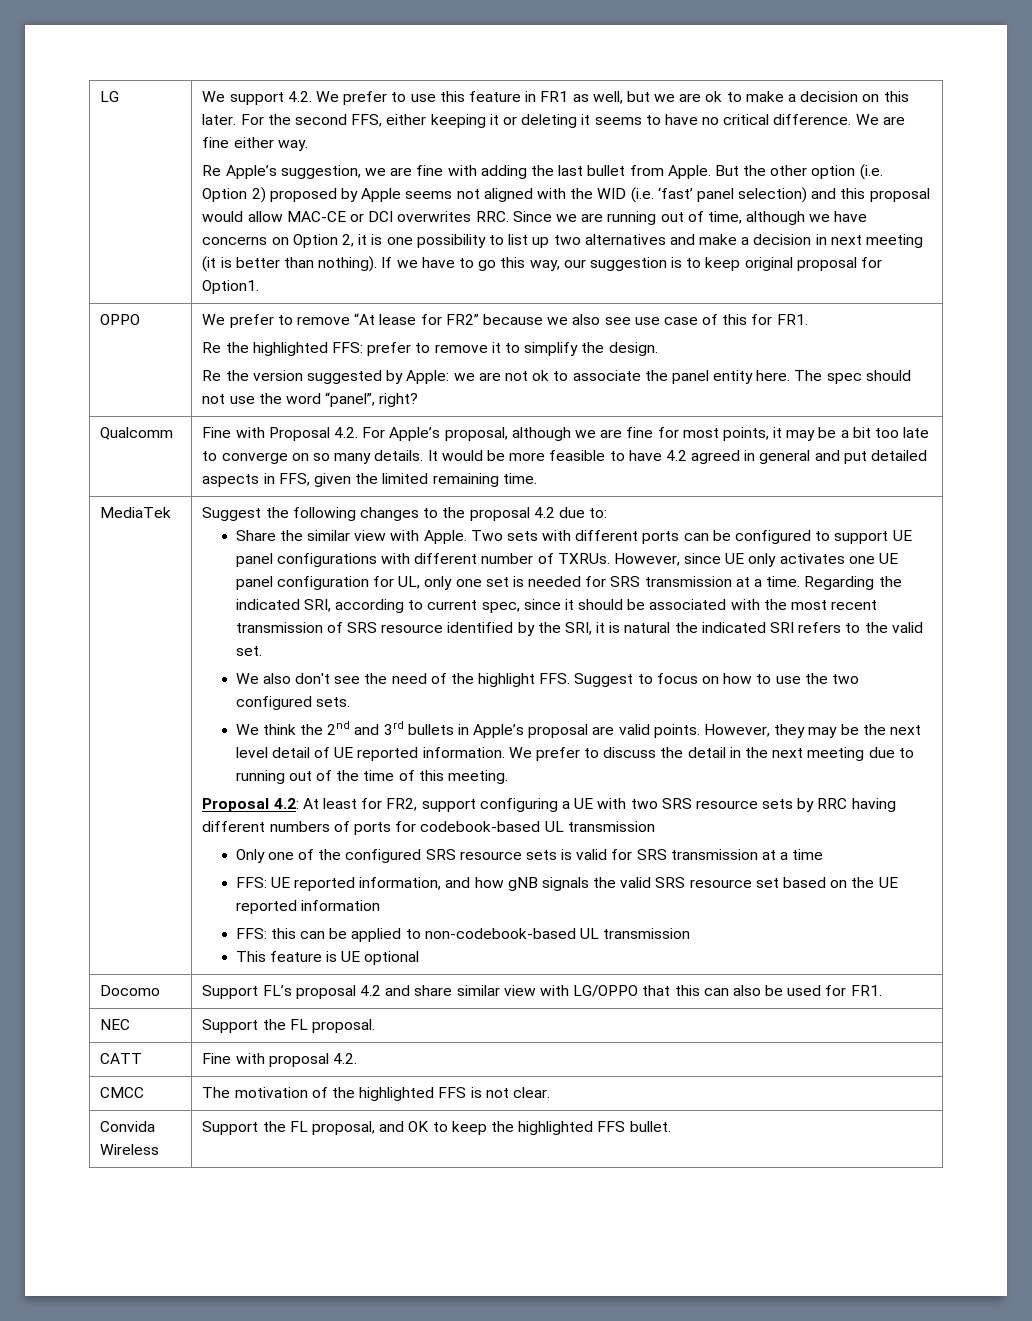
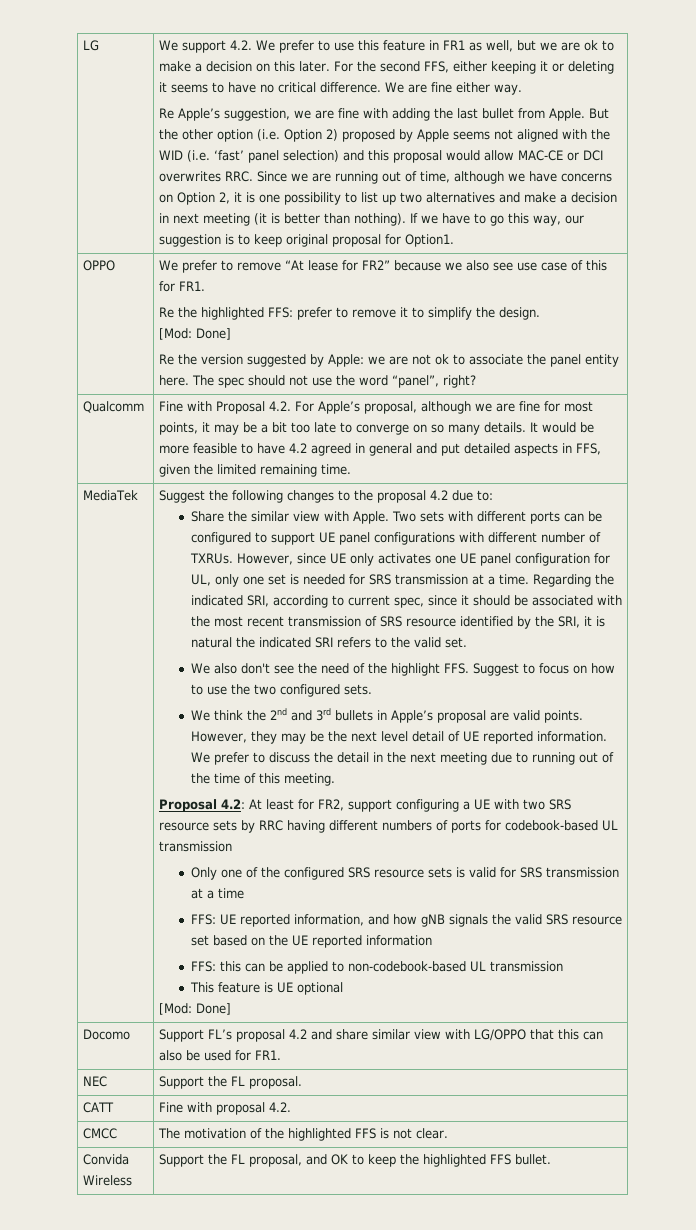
(658, 349) none -> [158,328,231,340] // [Mod: Done]
(420, 958) none -> [158,1003,231,1015] // [Mod: Done]

